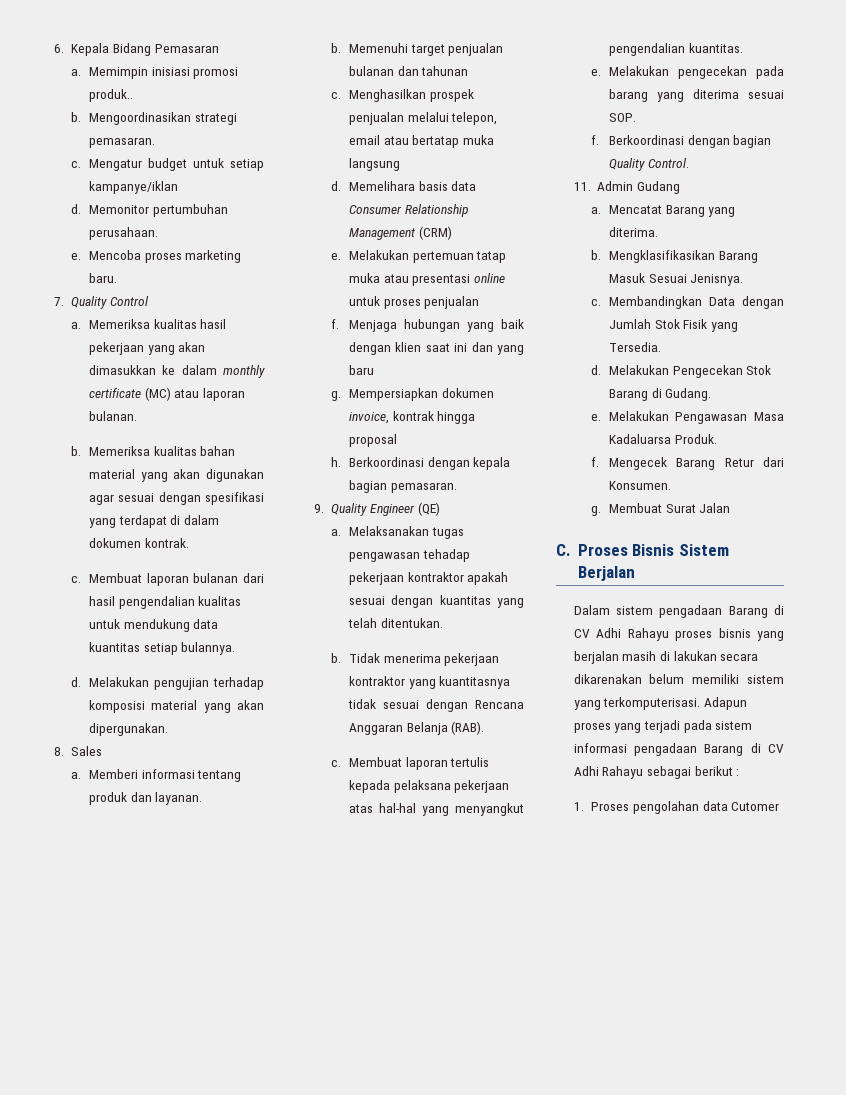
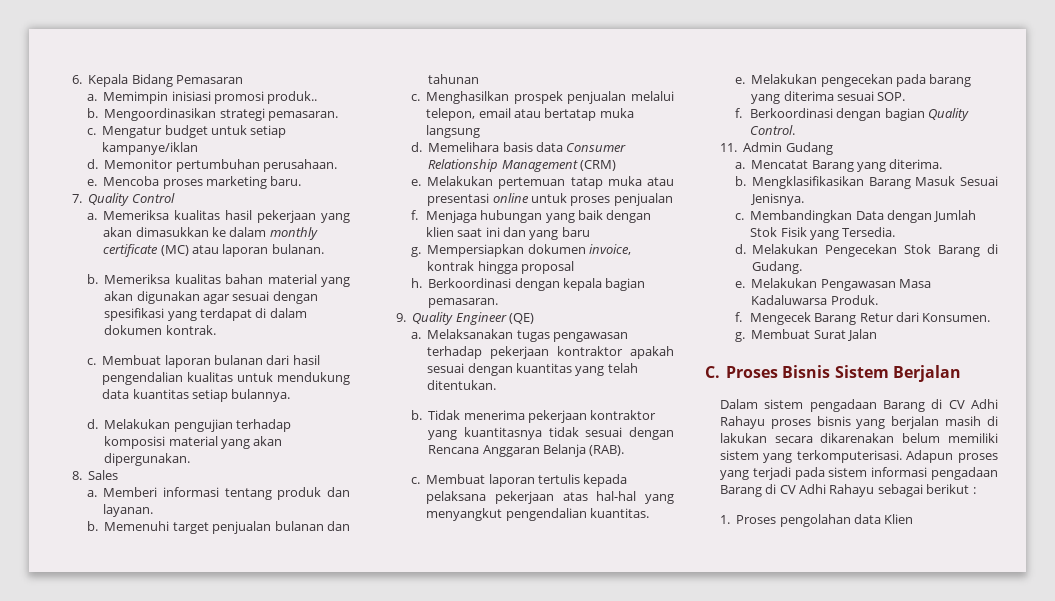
[422,549,470,562] tehadap -> [427,346,483,359] terhadap
[608,434,671,444] Kadaluarsa -> [751,295,828,305] Kadaluwarsa
[731,802,780,811] Cutomer -> [884,514,914,524] Klien

